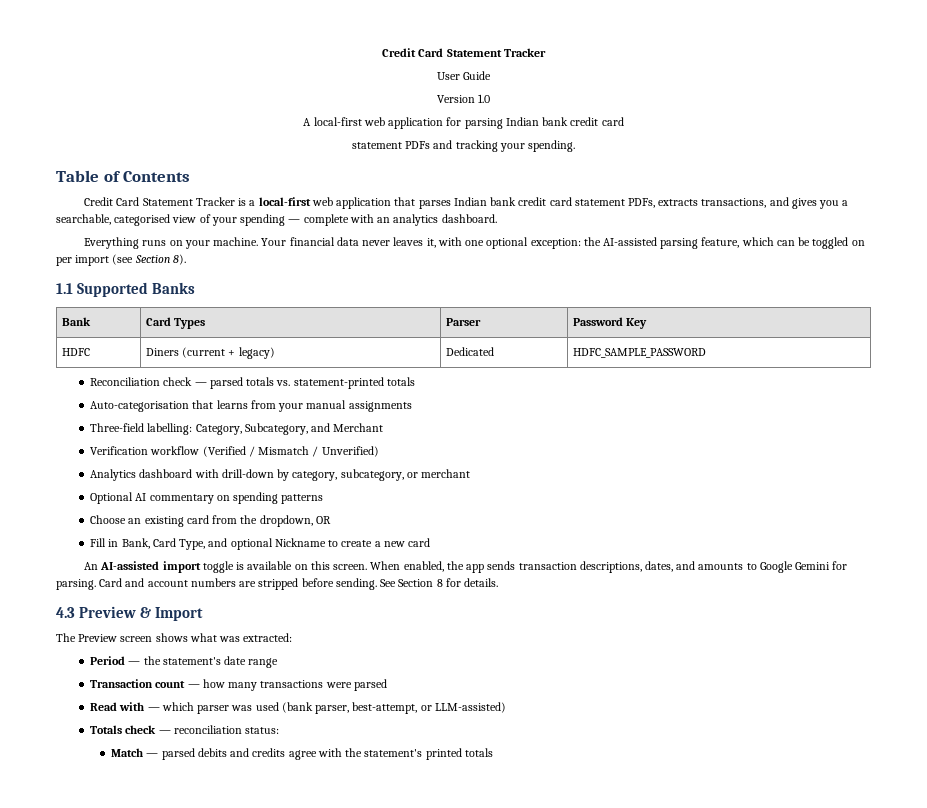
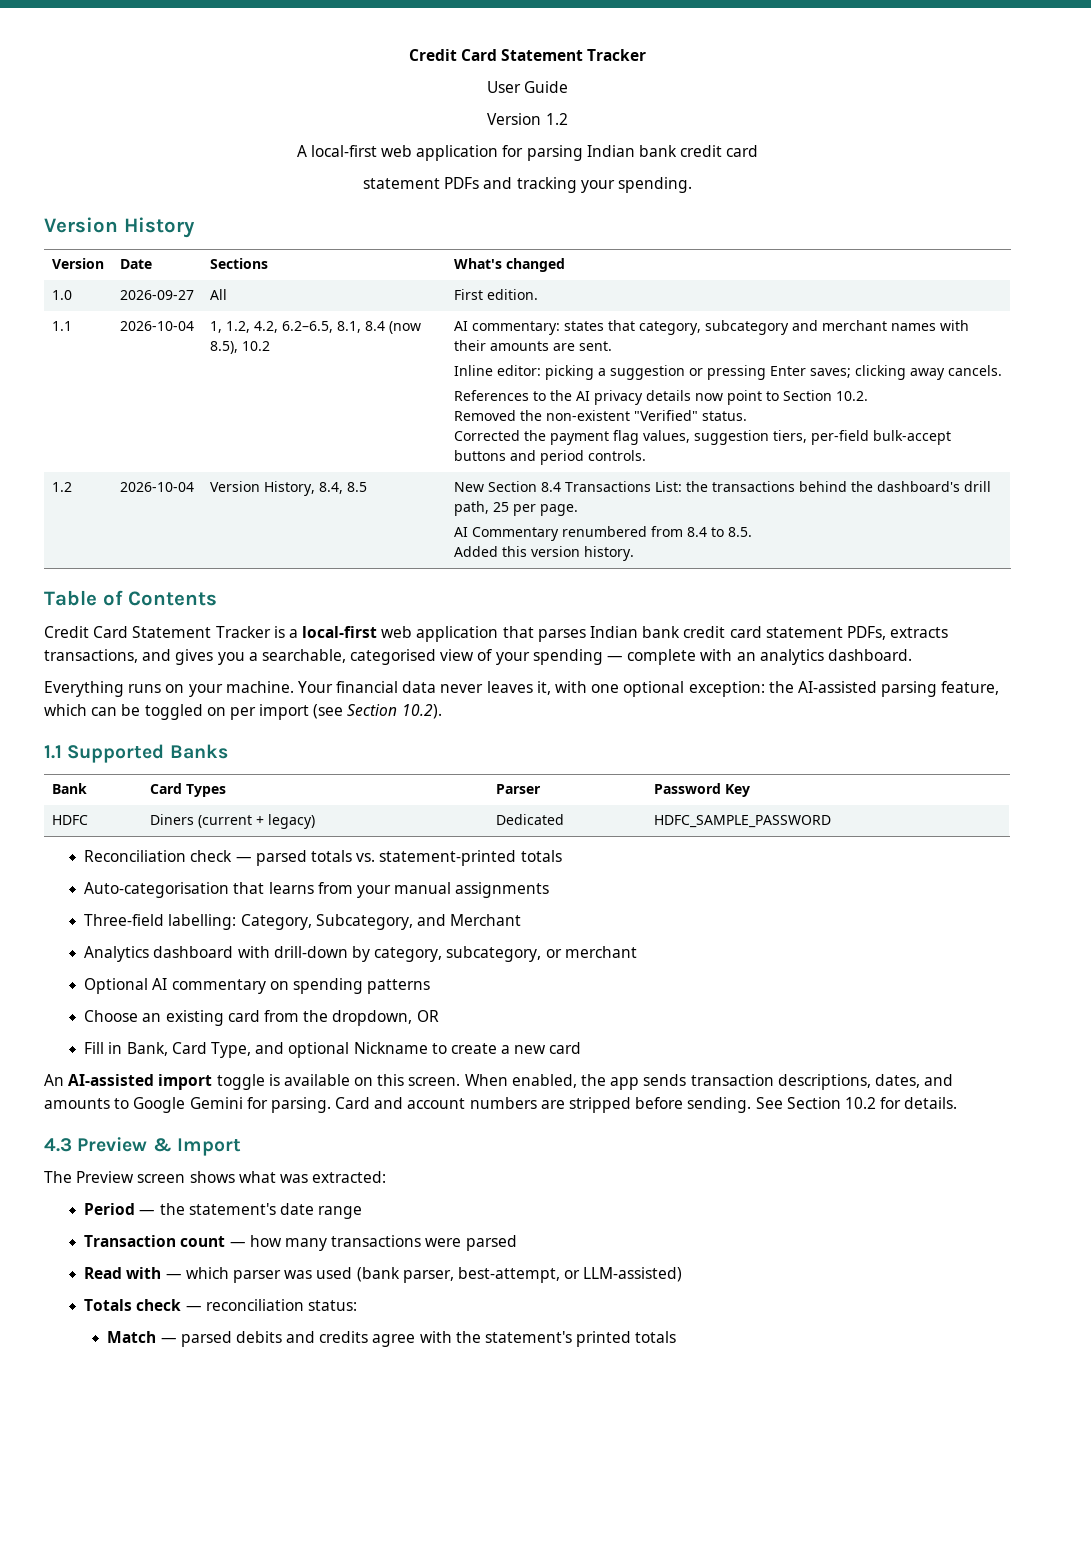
[478,94,491,103] 1.0 -> [545,113,568,125] 1.2
(576, 146) none -> [44,217,195,238] [51,258,104,269] [119,259,152,269] [209,258,268,269] [453,258,565,272] [51,290,72,300] [119,290,194,300] [209,289,227,300] [453,289,538,300] [51,321,72,331] [119,321,194,331] [209,321,421,334] [209,341,270,354] [453,320,969,335] [453,340,612,351] [453,365,1002,380] [453,390,868,405] [453,410,747,421] [453,430,951,445] [453,450,646,465] [51,482,72,492] [119,482,194,492] [209,481,367,496] [453,481,991,492] [453,501,578,516] [453,526,752,541] [453,546,634,561] // Version History // Version | Date | Sections | What's changed // 1.0 | 2026-09-27 | All | First edition. // 1.1 | 2026-10-04 | 1, 1.2, 4.2, 6.2–6.5, 8.1, 8.4 (now 8.5), 10.2 | AI commentary: states that category, subcategory and merchant names with their amounts are sent. // Inline editor: picking a suggestion or pressing Enter saves; clicking away cancels. // References to the AI privacy details now point to Section 10.2. // Removed the non-existent "Verified" status. // Corrected the payment flag values, suggestion tiers, per-field bulk-accept buttons and period controls. // 1.2 | 2026-10-04 | Version History, 8.4, 8.5 | New Section 8.4 Transactions List: the transactions behind the dashboard's drill path, 25 per page. // AI Commentary renumbered from 8.4 to 8.5. // Added this version history.
[172,254,186,265] 8). -> [401,704,442,719] 10.2).
[90,446,379,457] // Verification workflow (Verified / Mismatch / Unverified) -> (522, 920) none
[436,579,443,587] 8 -> [844,1097,876,1109] 10.2

